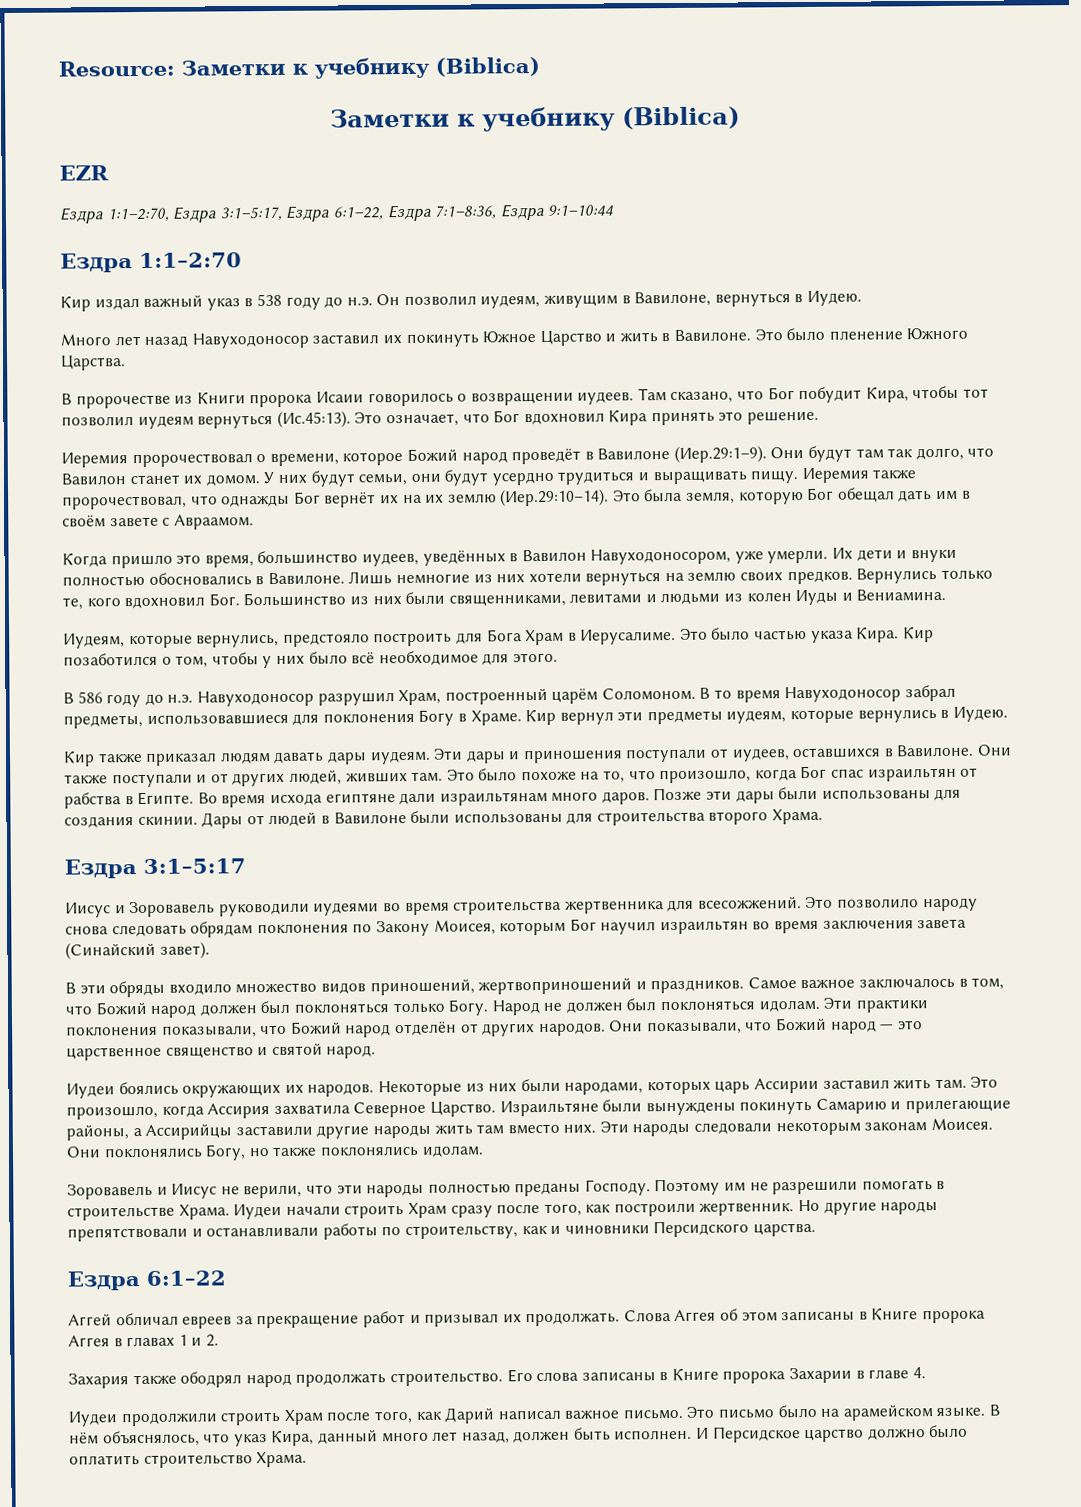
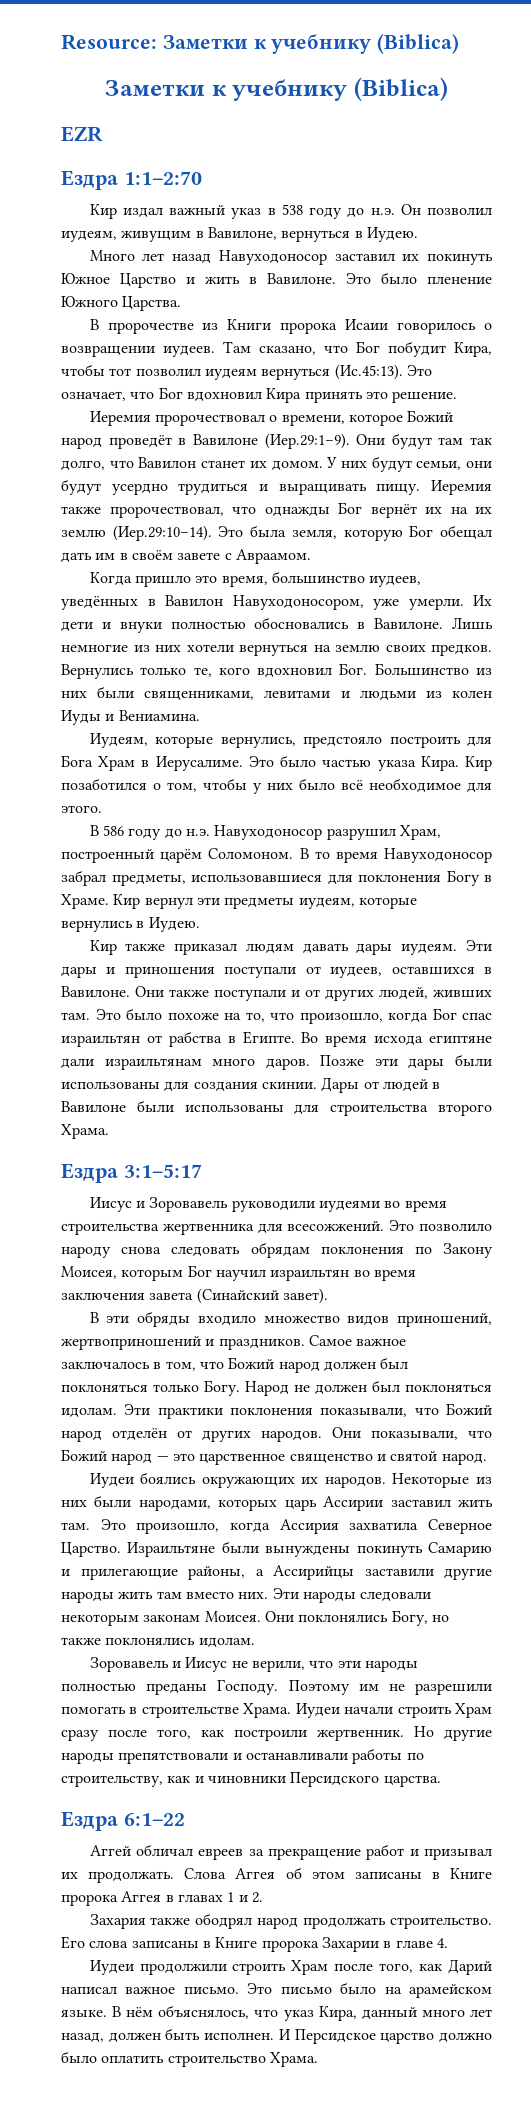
[59,203,614,224] // Ездра 1:1–2:70, Ездра 3:1–5:17, Ездра 6:1–22, Ездра 7:1–8:36, Ездра 9:1–10:44 -> (103, 134) none

